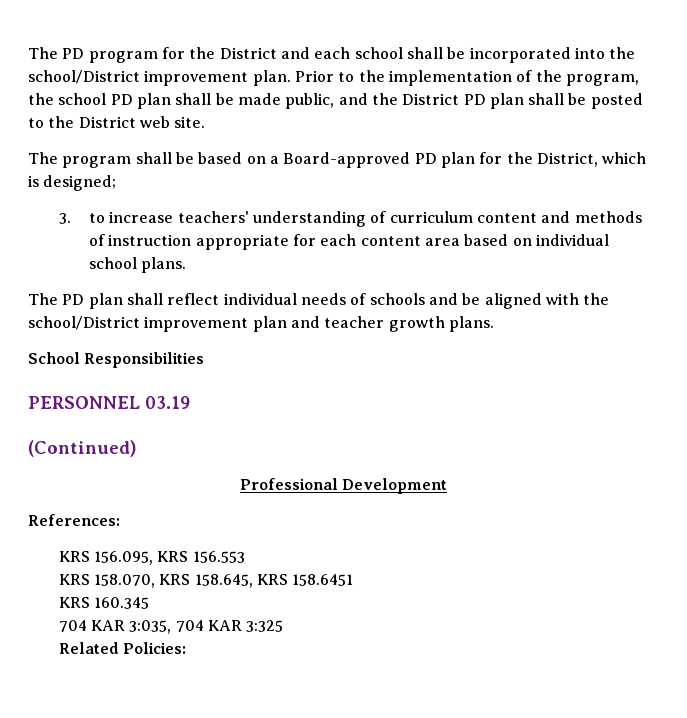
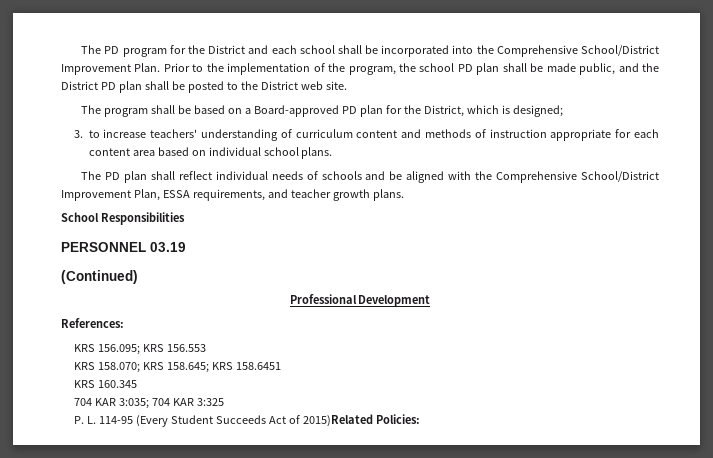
[28,70,291,86] school/District improvement plan. -> [496,45,659,57] [61,63,161,75] Comprehensive School/District Improvement Plan.
[28,316,287,332] school/District improvement plan -> [496,171,660,183] [61,189,265,201] Comprehensive School/District Improvement Plan, ESSA requirements,
[93,551,153,565] 156.095, -> [98,344,141,355] 156.095;
[93,574,253,588] 158.070, KRS 158.645, -> [98,362,210,373] 158.070; KRS 158.645;
[129,620,172,634] 3:035, -> [119,398,150,409] 3:035;
[58,642,119,654] Related -> [74,414,373,427] P. L. 114-95 (Every Student Succeeds Act of 2015)Related

